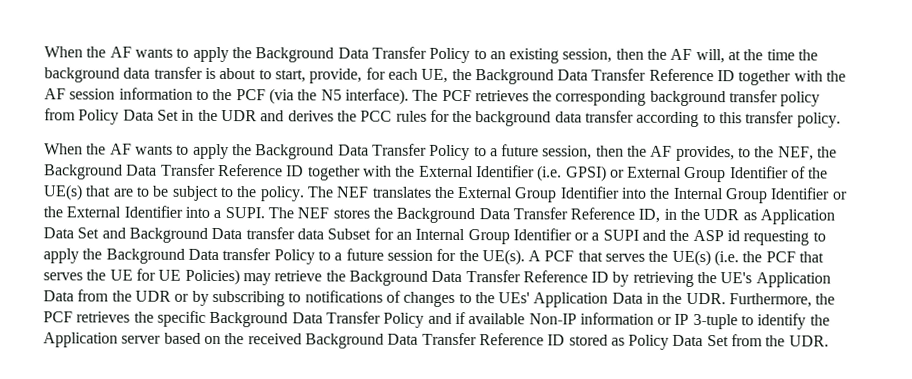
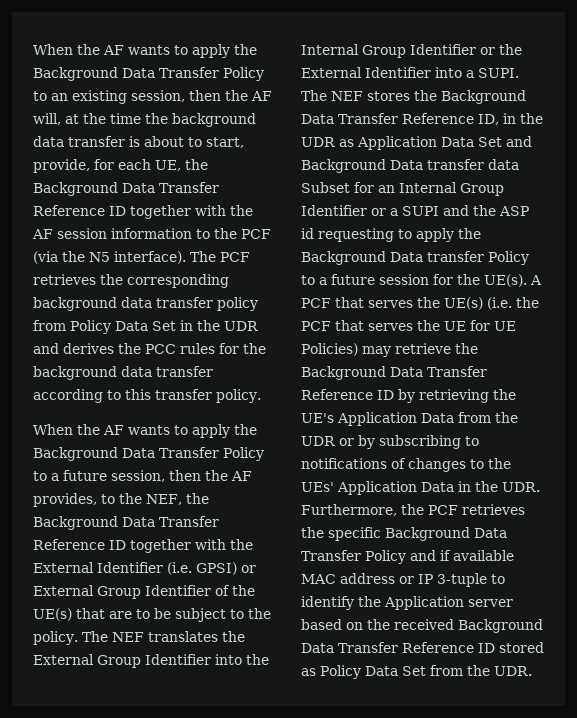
(726, 98) none -> [121,297,152,308] data
[528,312,654,325] Non-IP information -> [301,573,395,584] MAC address

